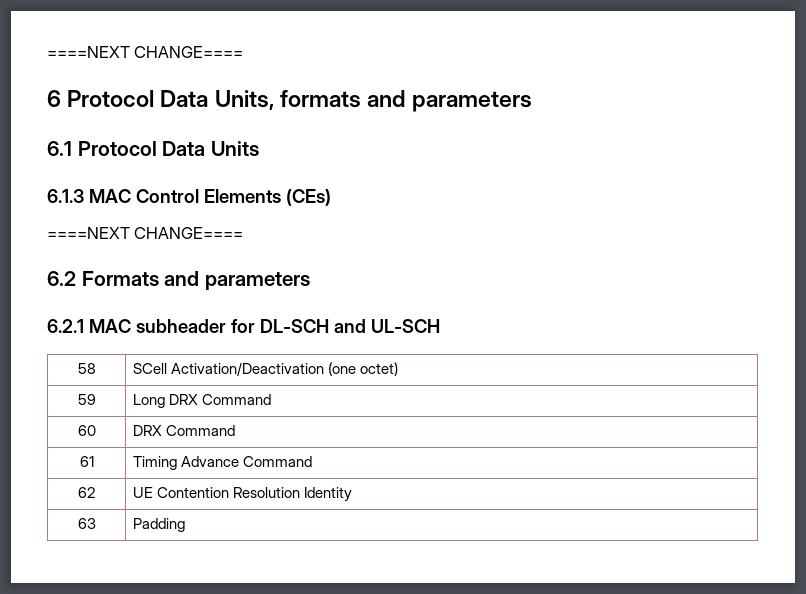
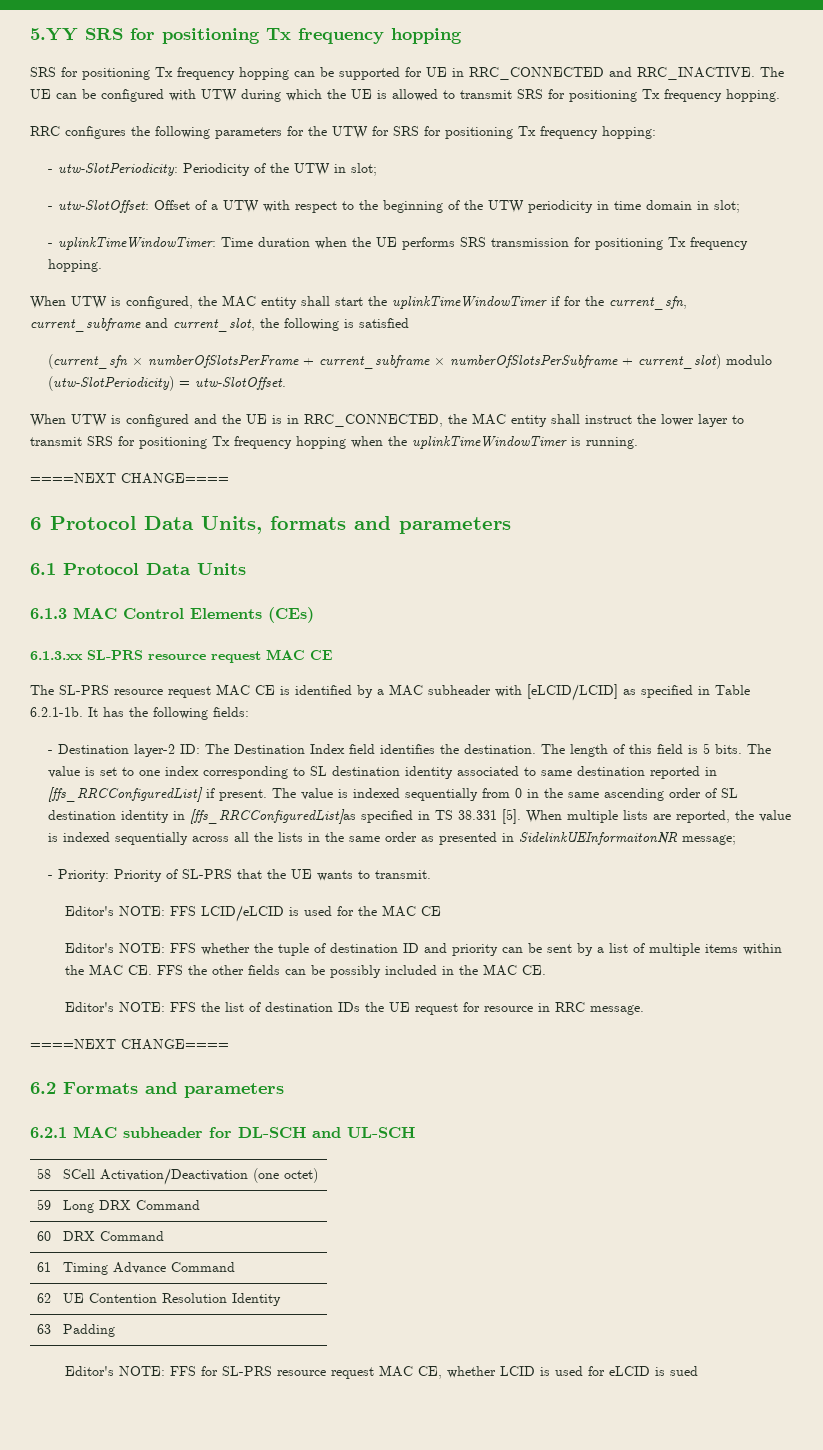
(47, 52) none -> [30,28,462,44] [30,67,784,80] [30,89,780,102] [30,126,656,139] [47,163,377,176] [47,200,740,213] [47,237,748,250] [47,259,102,272] [30,295,687,310] [30,318,409,332] [47,354,772,369] [47,376,286,391] [30,413,744,427] [30,436,638,449] 5.YY SRS for positioning Tx frequency hopping // SRS for positioning Tx frequency hopping can be supported for UE in RRC_CONNECTED and RRC_INACTIVE. The UE can be configured with UTW during which the UE is allowed to transmit SRS for positioning Tx frequency hopping. // RRC configures the following parameters for the UTW for SRS for positioning Tx frequency hopping: // - utw-SlotPeriodicity: Periodicity of the UTW in slot; // - utw-SlotOffset: Offset of a UTW with respect to the beginning of the UTW periodicity in time domain in slot; // - uplinkTimeWindowTimer: Time duration when the UE performs SRS transmission for positioning Tx frequency hopping. // When UTW is configured, the MAC entity shall start the uplinkTimeWindowTimer if for the current_sfn, current_subframe and current_slot, the following is satisfied // (current_sfn × numberOfSlotsPerFrame + current_subframe × numberOfSlotsPerSubframe + current_slot) modulo (utw-SlotPeriodicity) = utw-SlotOffset. // When UTW is configured and the UE is in RRC_CONNECTED, the MAC entity shall instruct the lower layer to transmit SRS for positioning Tx frequency hopping when the uplinkTimeWindowTimer is running. //
(331, 197) none -> [30,649,333,663] [30,684,750,701] [30,707,249,720] [47,743,771,757] [47,766,717,779] [47,787,738,802] [47,809,791,824] [47,832,736,845] [47,869,431,882] [64,905,441,922] [64,943,782,956] [64,964,546,978] [64,1002,644,1015] // 6.1.3.xx SL-PRS resource request MAC CE // The SL-PRS resource request MAC CE is identified by a MAC subheader with [eLCID/LCID] as specified in Table 6.2.1-1b. It has the following fields: // - Destination layer-2 ID: The Destination Index field identifies the destination. The length of this field is 5 bits. The value is set to one index corresponding to SL destination identity associated to same destination reported in [ffs_RRCConfiguredList] if present. The value is indexed sequentially from 0 in the same ascending order of SL destination identity in [ffs_RRCConfiguredList]as specified in TS 38.331 [5]. When multiple lists are reported, the value is indexed sequentially across all the lists in the same order as presented in SidelinkUEInformaitonNR message; // - Priority: Priority of SL-PRS that the UE wants to transmit. // Editor's NOTE: FFS LCID/eLCID is used for the MAC CE // Editor's NOTE: FFS whether the tuple of destination ID and priority can be sent by a list of multiple items within the MAC CE. FFS the other fields can be possibly included in the MAC CE. // Editor's NOTE: FFS the list of destination IDs the UE request for resource in RRC message.
(186, 525) none -> [64,1365,698,1379] // Editor's NOTE: FFS for SL-PRS resource request MAC CE, whether LCID is used for eLCID is sued

